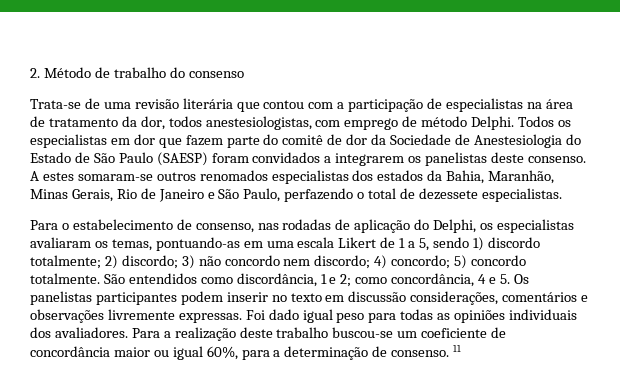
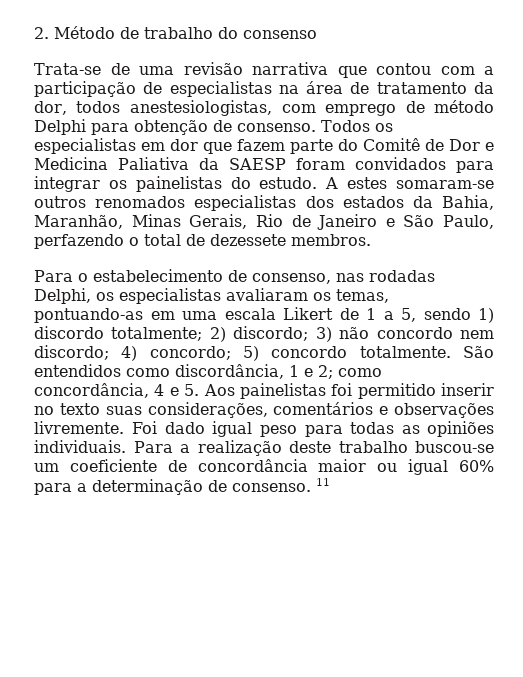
[182,98,233,109] literária -> [252,62,328,75] narrativa
[471,116,515,130] Delphi. -> [34,119,316,135] Delphi para obtenção de consenso.
[282,134,581,148] [30,152,586,166] comitê de dor da Sociedade de Anestesiologia do Estado de São Paulo (SAESP) foram convidados a integrarem os panelistas deste consenso. -> [363,138,494,151] [34,157,494,173] [34,176,318,192] Comitê de Dor e Medicina Paliativa da SAESP foram convidados para integrar os painelistas do estudo.
[481,188,562,202] especialistas. -> [291,234,371,246] membros.
[335,219,430,233] de aplicação do -> (435, 276) none
[513,274,529,284] [30,291,223,305] Os panelistas participantes podem -> [203,383,436,399] Aos painelistas foi permitido
[325,291,407,302] em discussão -> [105,406,142,415] suas
[107,309,242,323] livremente expressas. -> [34,421,124,434] livremente.
[509,309,578,320] [30,327,128,338] individuais dos avaliadores. -> [34,440,126,453] individuais.
[206,346,238,360] 60%, -> [458,460,494,472] 60%

